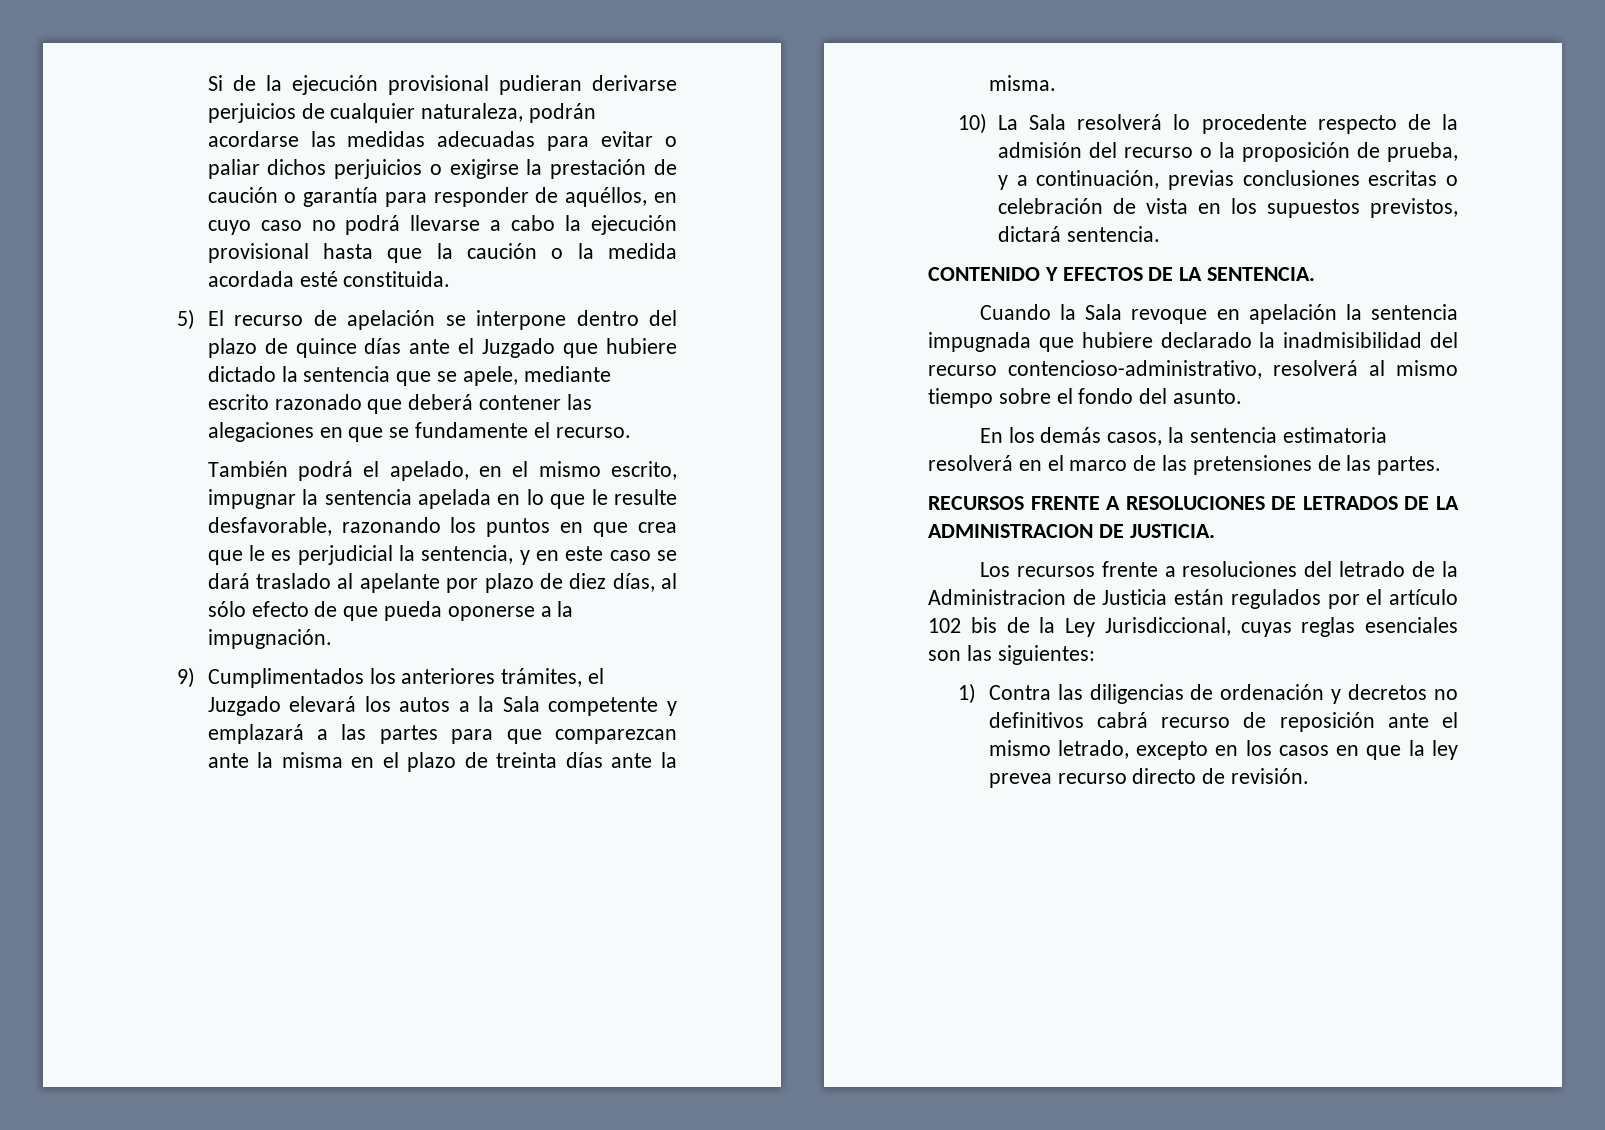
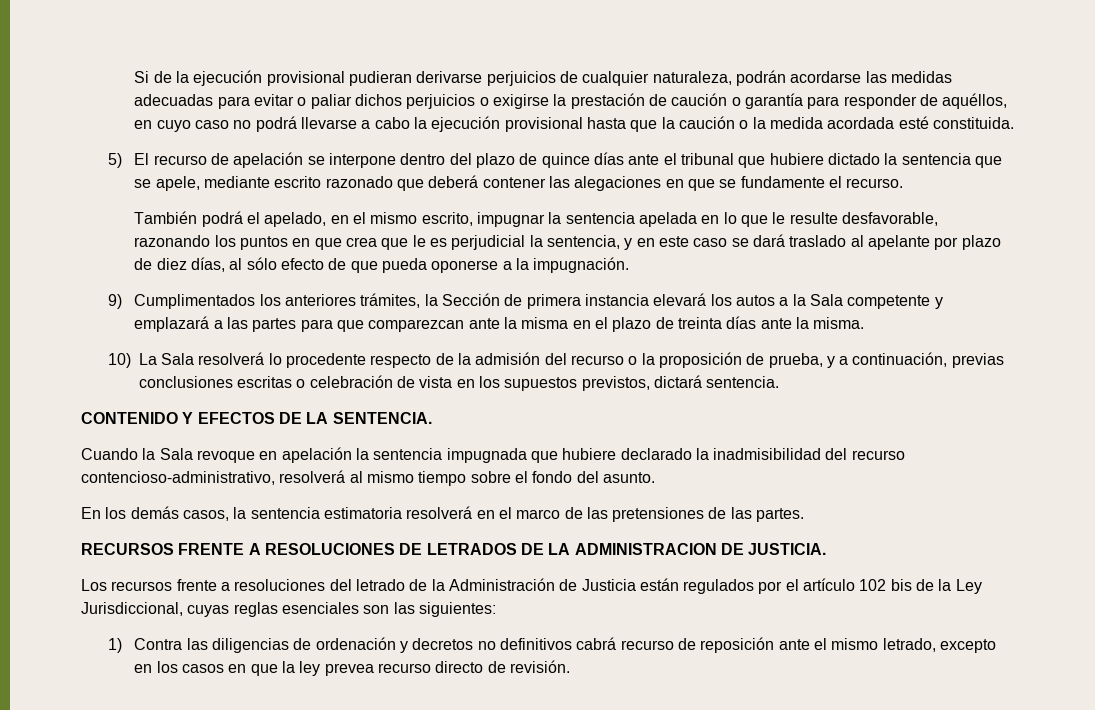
[482,338,556,358] Juzgado -> [680,153,734,165] tribunal
[587,668,604,684] [207,696,281,716] el Juzgado -> [424,293,650,309] la Sección de primera instancia
[928,589,1066,605] Administracion -> [448,578,555,591] Administración

